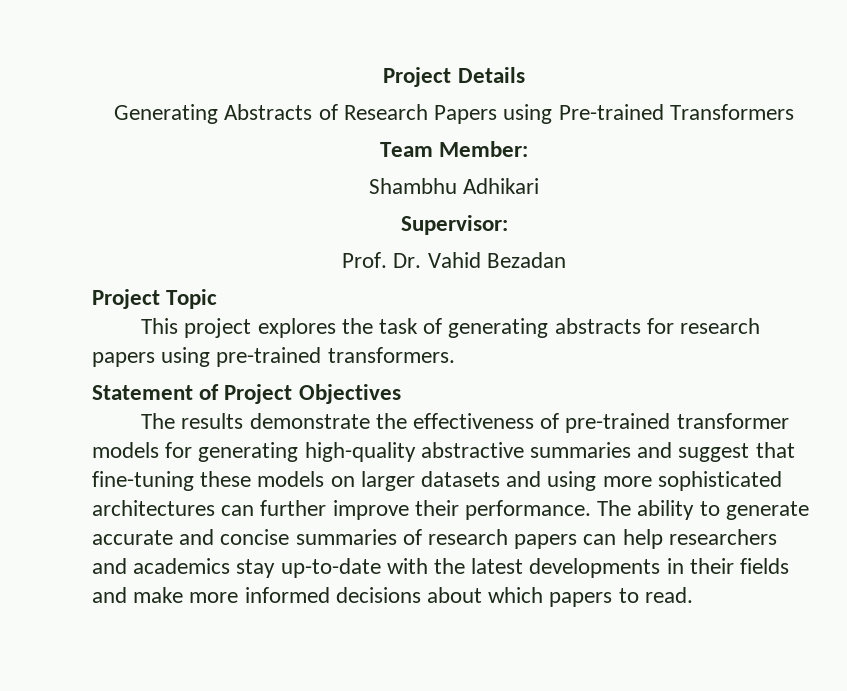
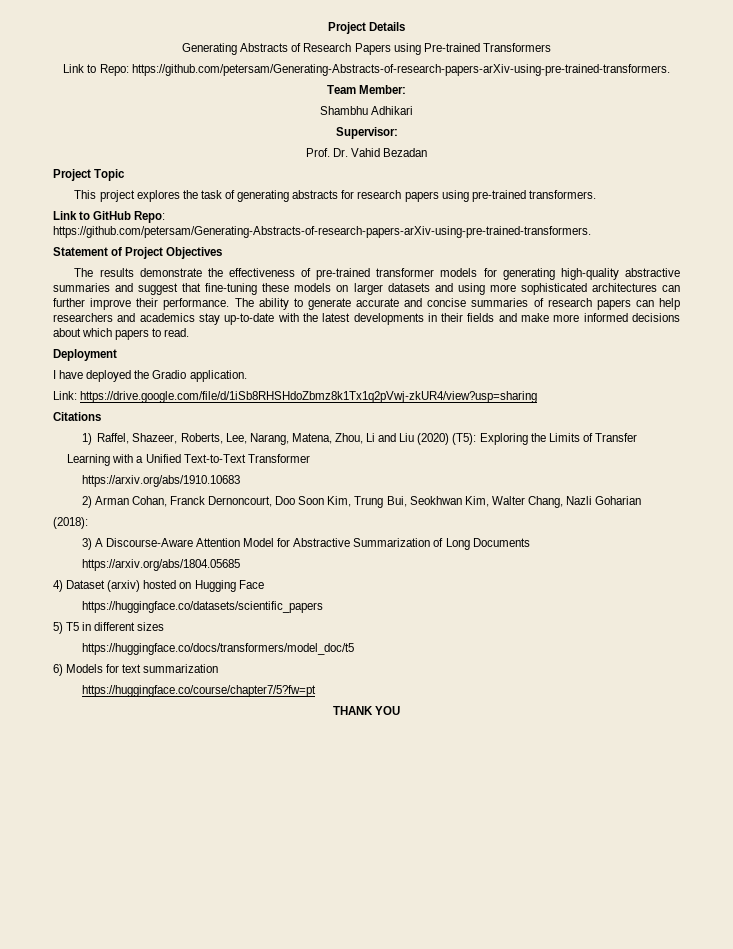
(794, 112) none -> [63,64,670,76] // Link to Repo: https://github.com/petersam/Generating-Abstracts-of-research-papers-arXiv-using-pre-trained-transformers.
(455, 355) none -> [53,211,166,223] [53,226,591,238] // Link to GitHub Repo: https://github.com/petersam/Generating-Abstracts-of-research-papers-arXiv-using-pre-trained-transformers.
(693, 595) none -> [53,349,117,361] [53,370,247,382] [53,391,538,403] [53,412,101,421] [81,433,637,445] [67,454,310,466] [81,475,240,487] [81,496,642,508] [53,517,88,529] [81,538,530,550] [81,559,240,571] [53,580,264,592] [81,601,323,613] [53,622,165,634] [81,643,354,655] [53,664,219,676] [81,685,316,697] [332,706,401,715] // Deployment // I have deployed the Gradio application. // Link: https://drive.google.com/file/d/1iSb8RHSHdoZbmz8k1Tx1q2pVwj-zkUR4/view?usp=sharing // Citations // 1) Raffel, Shazeer, Roberts, Lee, Narang, Matena, Zhou, Li and Liu (2020) (T5): Exploring the Limits of Transfer // Learning with a Unified Text-to-Text Transformer // https://arxiv.org/abs/1910.10683 // 2) Arman Cohan, Franck Dernoncourt, Doo Soon Kim, Trung Bui, Seokhwan Kim, Walter Chang, Nazli Goharian // (2018): // 3) A Discourse-Aware Attention Model for Abstractive Summarization of Long Documents // https://arxiv.org/abs/1804.05685 // 4) Dataset (arxiv) hosted on Hugging Face // https://huggingface.co/datasets/scientific_papers // 5) T5 in different sizes // https://huggingface.co/docs/transformers/model_doc/t5 // 6) Models for text summarization // https://huggingface.co/course/chapter7/5?fw=pt // THANK YOU

